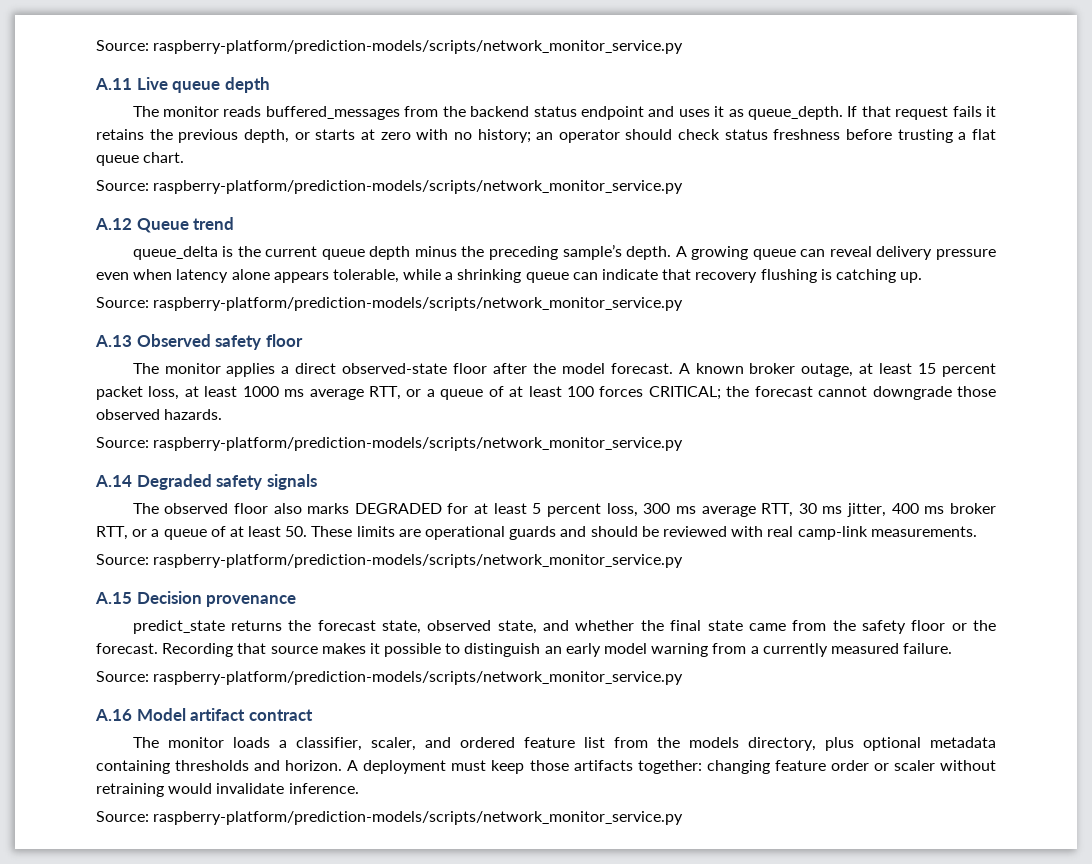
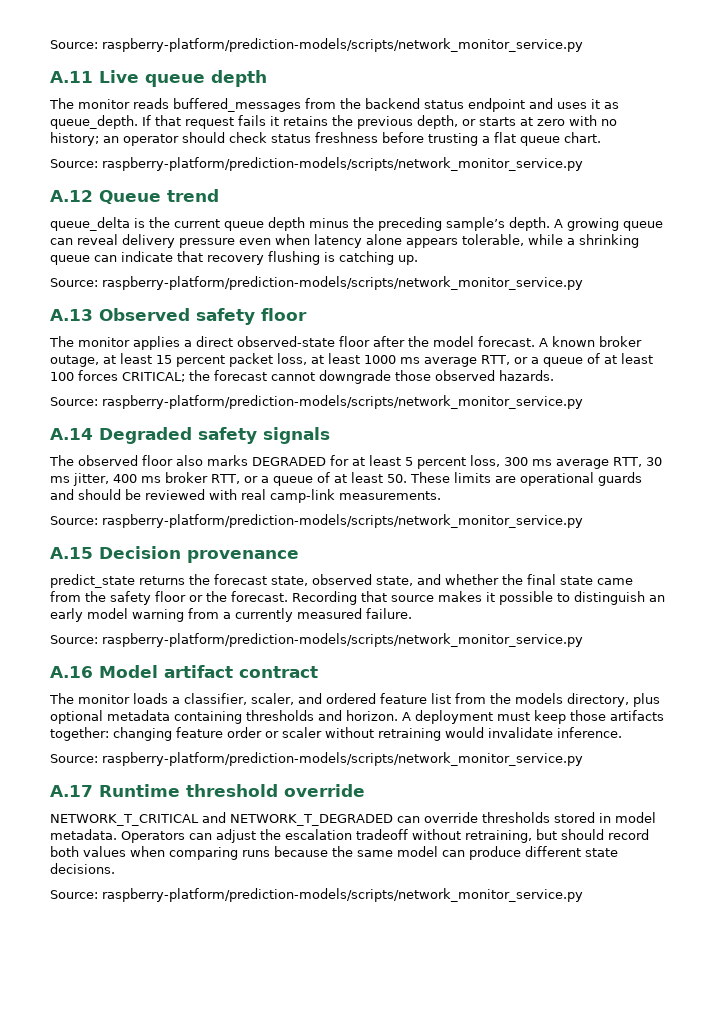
(684, 818) none -> [50,784,365,797] [50,812,656,826] [50,829,649,843] [50,846,618,860] [50,863,115,874] [50,888,583,902] // A.17 Runtime threshold override // NETWORK_T_CRITICAL and NETWORK_T_DEGRADED can override thresholds stored in model metadata. Operators can adjust the escalation tradeoff without retraining, but should record both values when comparing runs because the same model can produce different state decisions. // Source: raspberry-platform/prediction-models/scripts/network_monitor_service.py

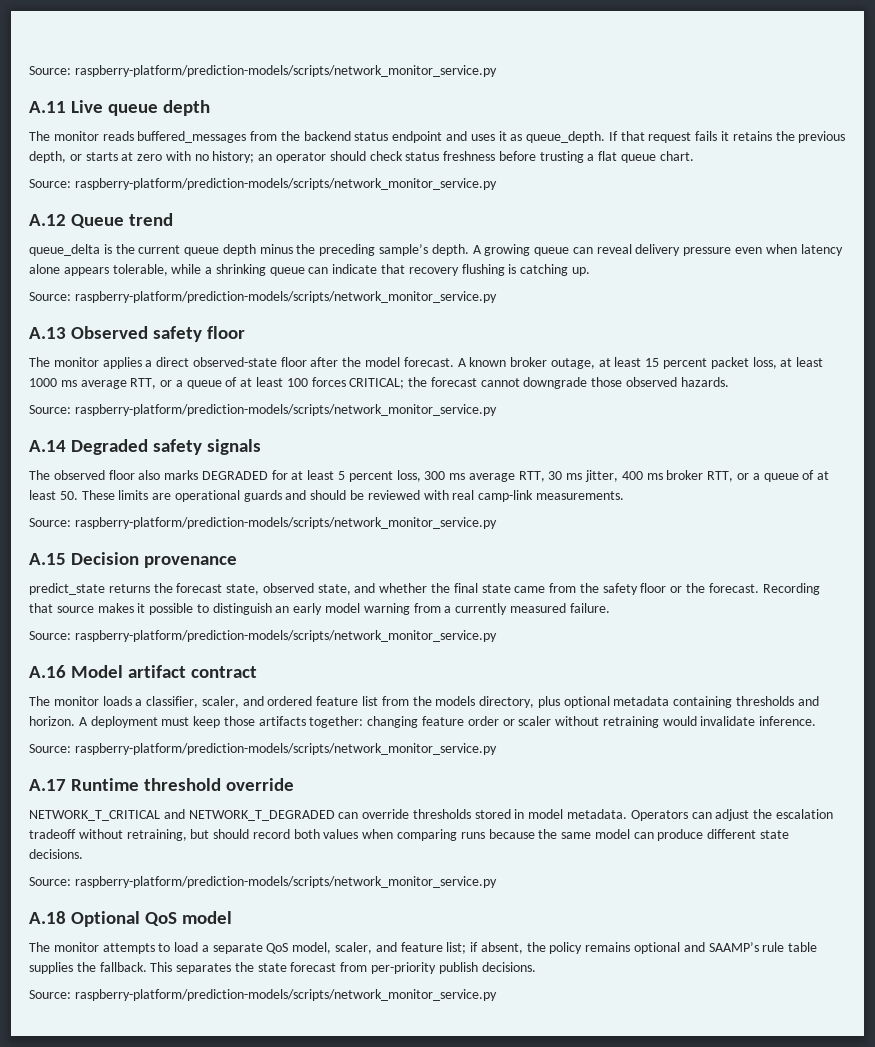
(583, 895) none -> [29,911,233,927] [29,942,818,954] [29,962,536,974] [29,989,497,1001] // A.18 Optional QoS model // The monitor attempts to load a separate QoS model, scaler, and feature list; if absent, the policy remains optional and SAAMP’s rule table supplies the fallback. This separates the state forecast from per-priority publish decisions. // Source: raspberry-platform/prediction-models/scripts/network_monitor_service.py

